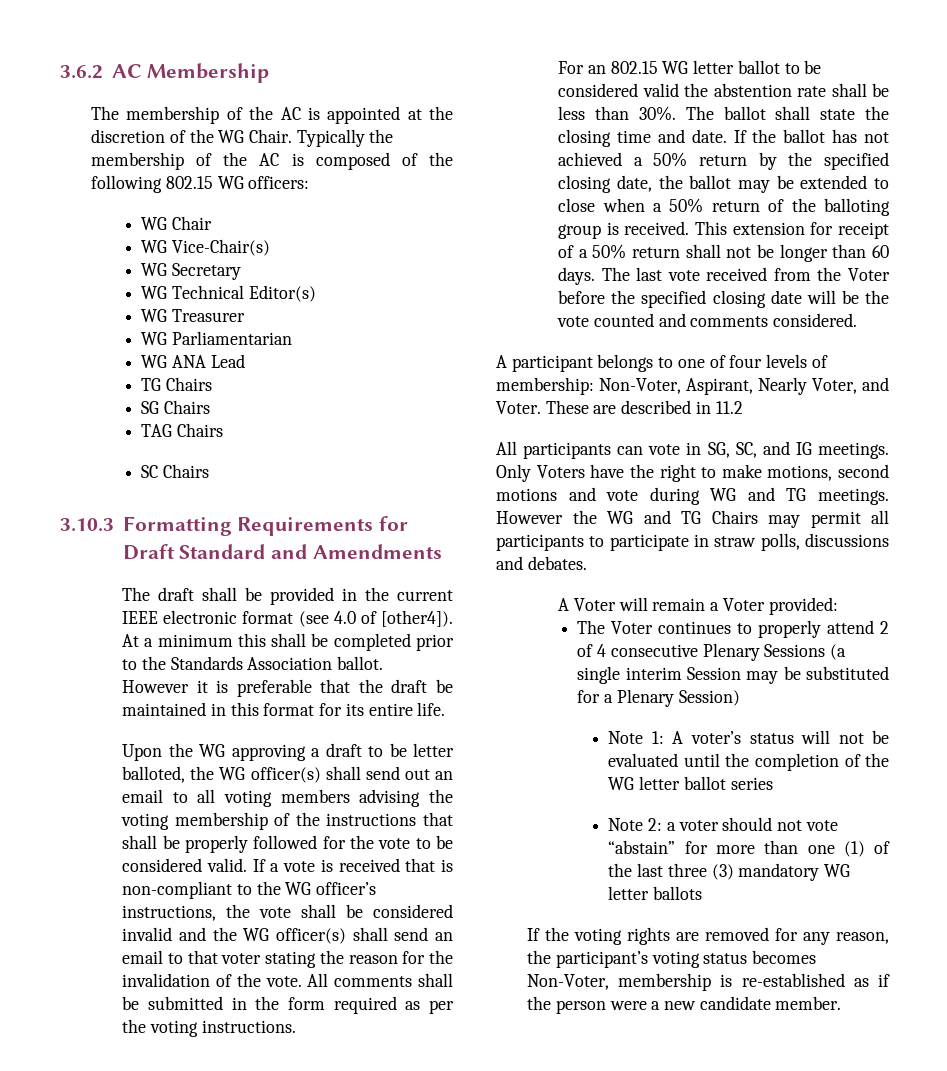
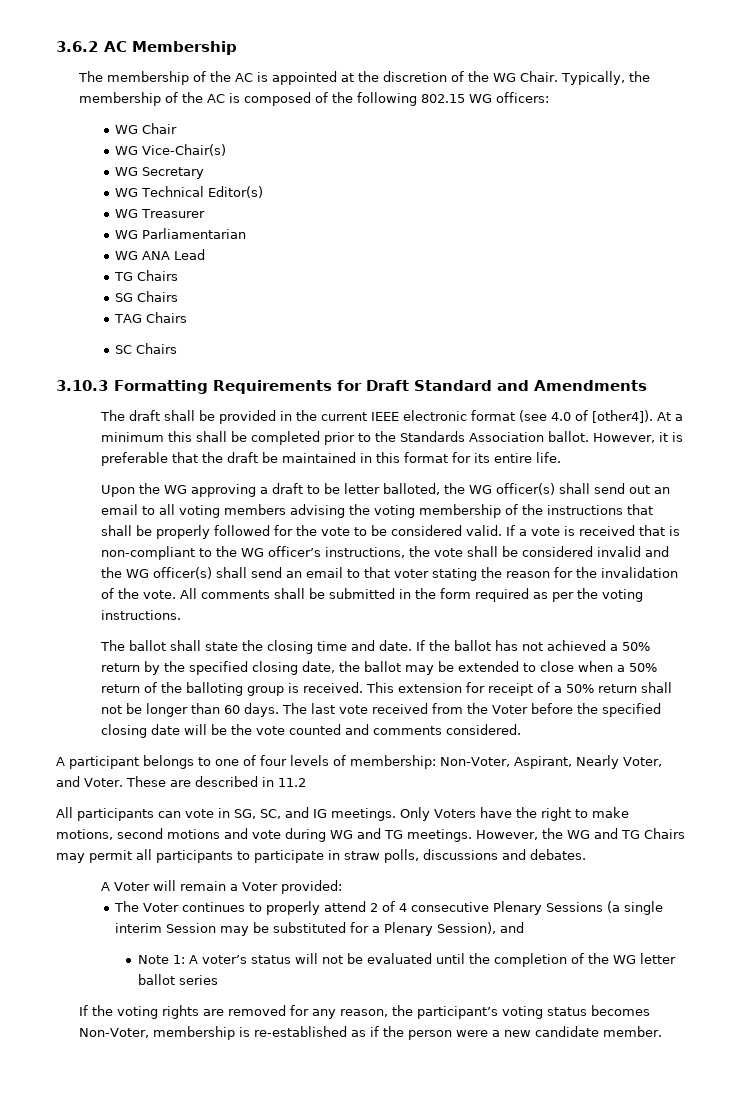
[296,129,365,147] Typically -> [560,71,625,85] Typically,
[122,680,190,693] However -> [593,433,656,443] However,
[558,60,822,74] [558,83,889,97] [558,106,676,121] For an 802.15 WG letter ballot to be considered valid the abstention rate shall be less than 30%. -> (182, 615) none
[496,511,563,524] However -> [476,830,538,840] However,
[678,690,740,706] Session) -> [436,922,524,934] Session), and
[608,817,838,831] [608,840,890,857] [608,863,851,881] [608,886,703,900] // Note 2: a voter should not vote “abstain” for more than one (1) of the last three (3) mandatory WG letter ballots -> (218, 980) none

